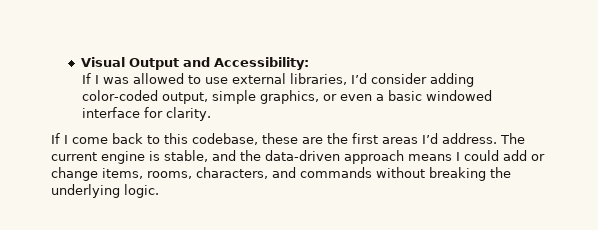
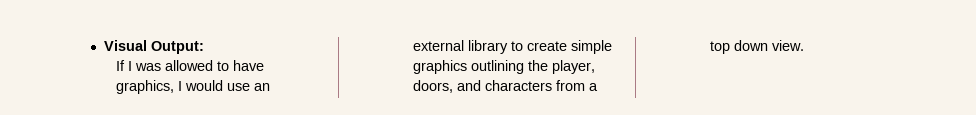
[128,57,309,70] Output and Accessibility: -> [150,41,204,54] Output:
[205,73,475,87] [82,90,493,104] [82,107,212,121] [51,133,525,145] [51,150,545,164] [51,167,511,181] [51,184,159,198] use external libraries, I’d consider adding color-coded output, simple graphics, or even a basic windowed interface for clarity. // If I come back to this codebase, these are the first areas I’d address. The current engine is stable, and the data-driven approach means I could add or change items, rooms, characters, and commands without breaking the underlying logic. -> [233,60,265,71] [116,80,271,94] [413,40,613,54] [413,60,596,74] [413,80,599,93] [710,40,805,54] have graphics, I would use an external library to create simple graphics outlining the player, doors, and characters from a top down view.

